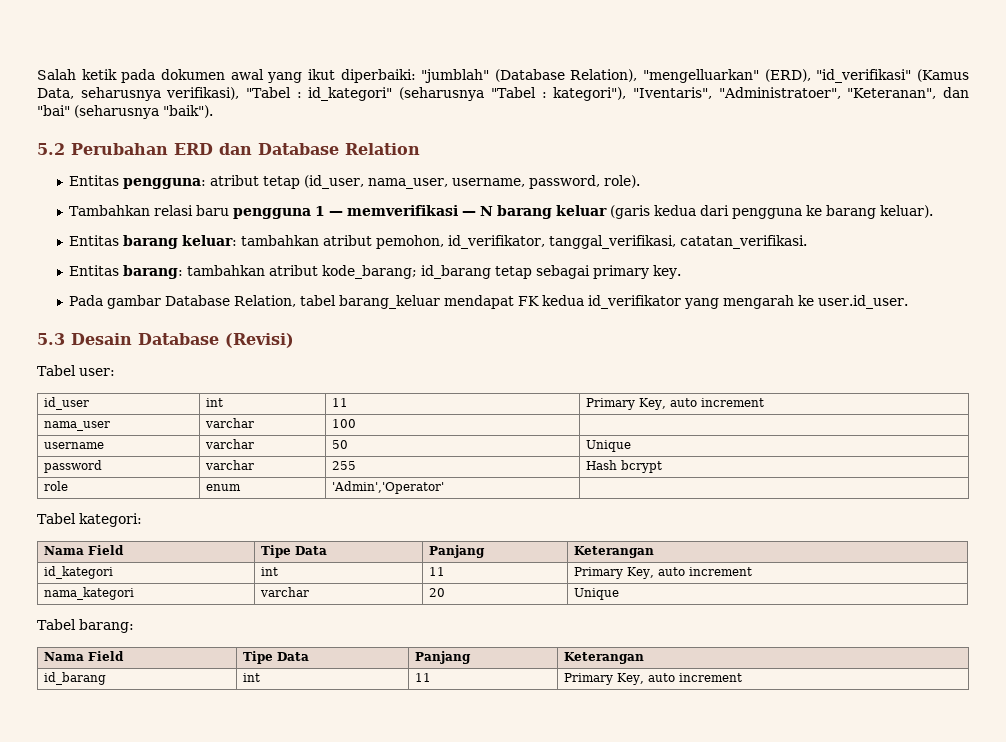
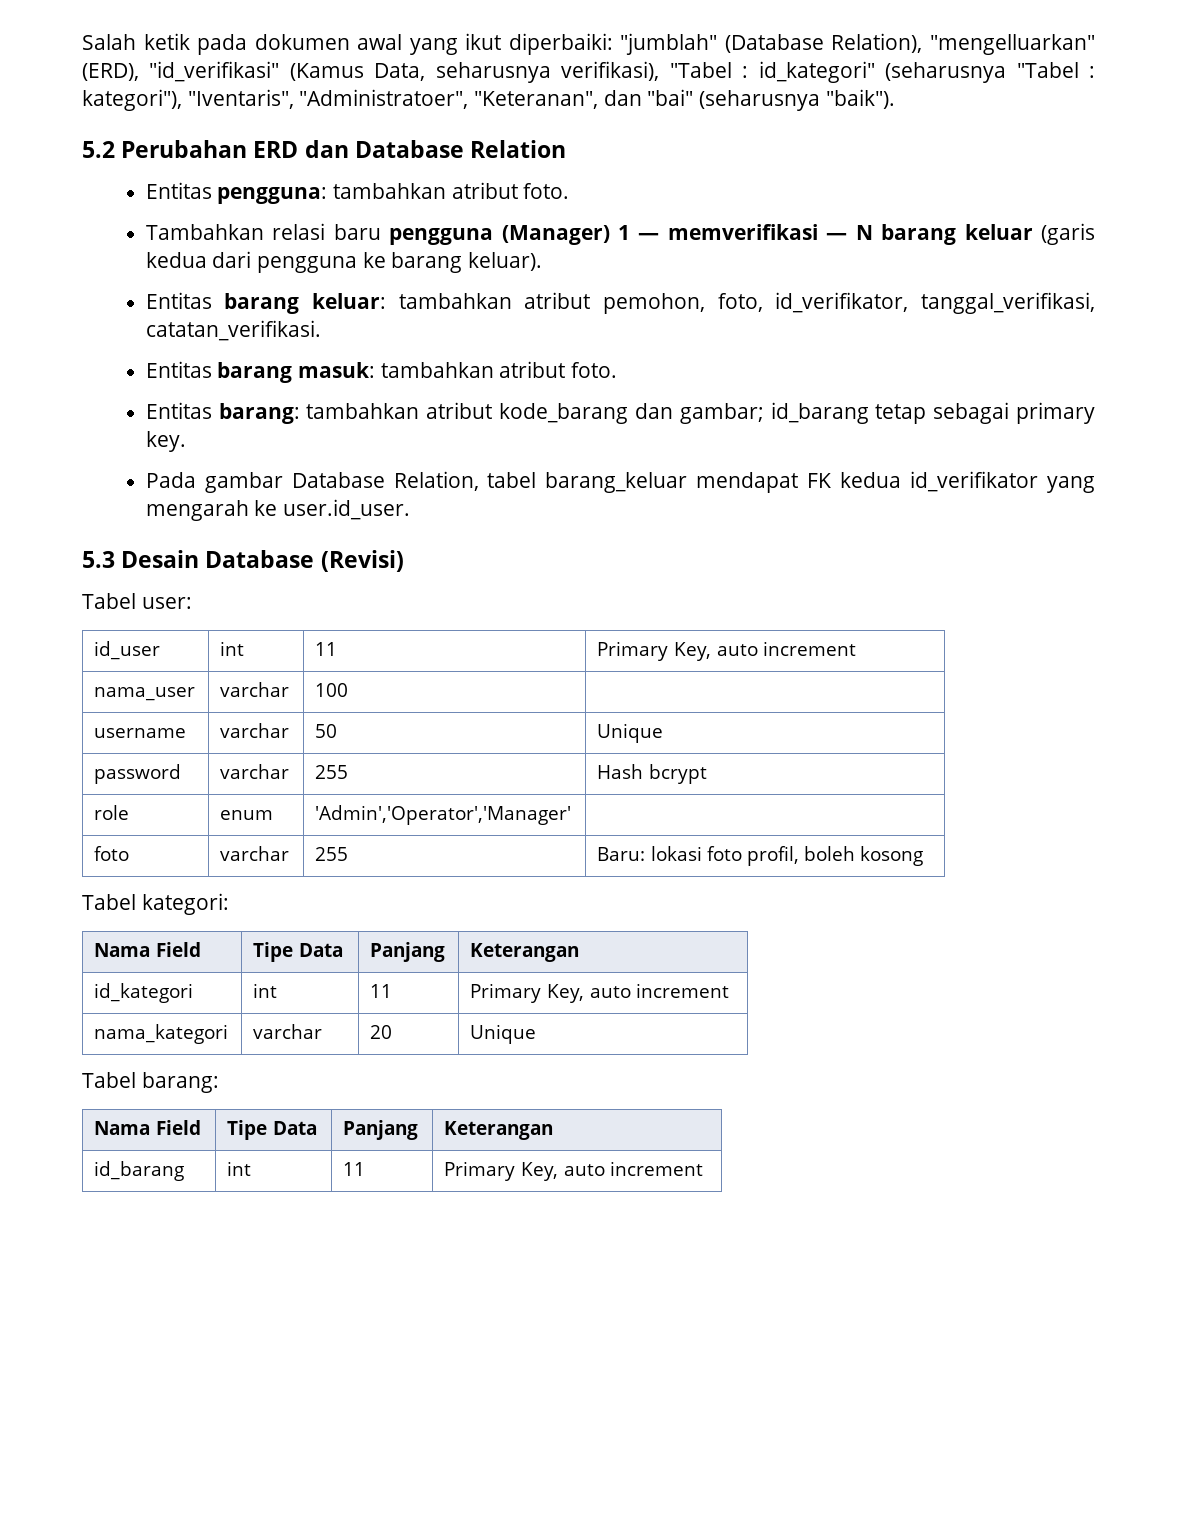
[209,175,640,189] atribut tetap (id_user, nama_user, username, password, role). -> [333,182,570,199] tambahkan atribut foto.
(311, 213) none -> [501,225,610,245] (Manager)
(444, 242) none -> [717,293,763,312] foto,
(807, 242) none -> [145,361,618,383] // Entitas barang masuk: tambahkan atribut foto.
[321,265,417,279] kode_barang; -> [499,403,764,424] kode_barang dan gambar;
[331,481,444,494] 'Admin','Operator' | -> [315,805,572,825] [94,846,130,861] [220,846,290,861] [315,847,349,861] [597,846,924,866] 'Admin','Operator','Manager' | // foto | varchar | 255 | Baru: lokasi foto profil, boleh kosong

